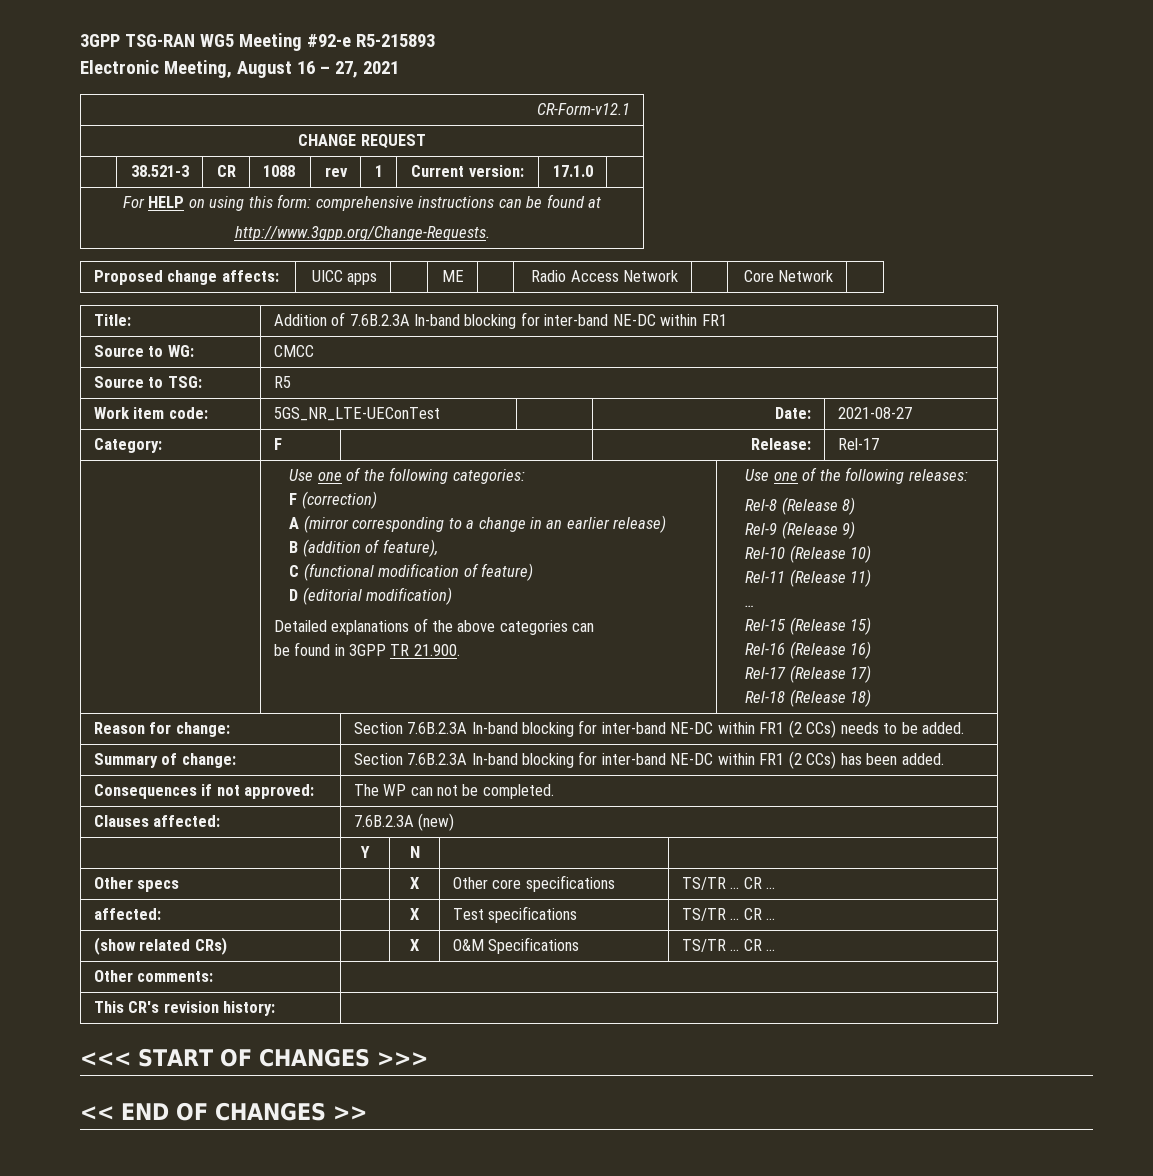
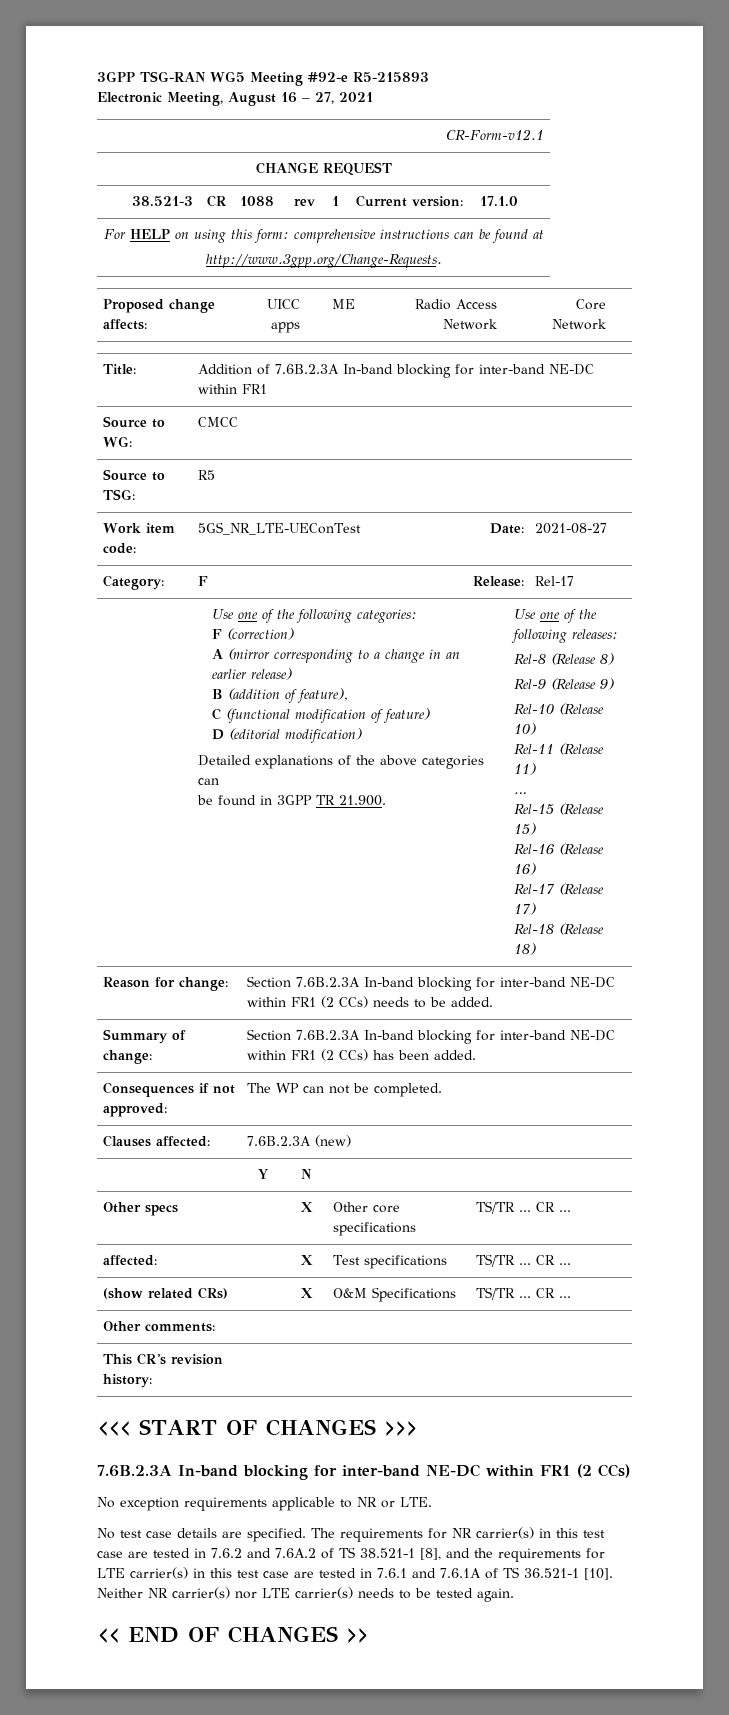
(428, 1059) none -> [97,1464,630,1480] [97,1497,432,1511] [97,1527,605,1542] [97,1547,605,1562] [97,1567,613,1580] [97,1587,514,1602] // 7.6B.2.3A In-band blocking for inter-band NE-DC within FR1 (2 CCs) // No exception requirements applicable to NR or LTE. // No test case details are specified. The requirements for NR carrier(s) in this test case are tested in 7.6.2 and 7.6A.2 of TS 38.521-1 [8], and the requirements for LTE carrier(s) in this test case are tested in 7.6.1 and 7.6.1A of TS 36.521-1 [10]. Neither NR carrier(s) nor LTE carrier(s) needs to be tested again.

